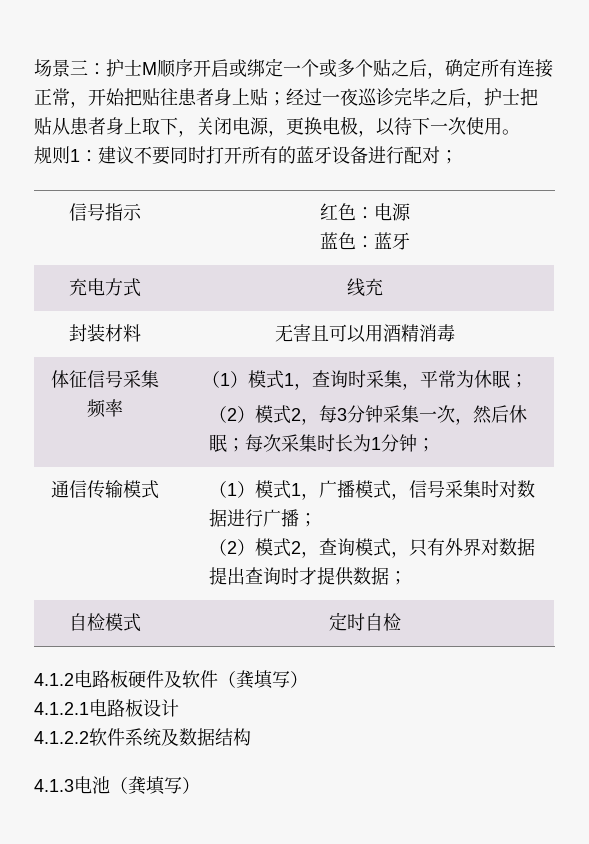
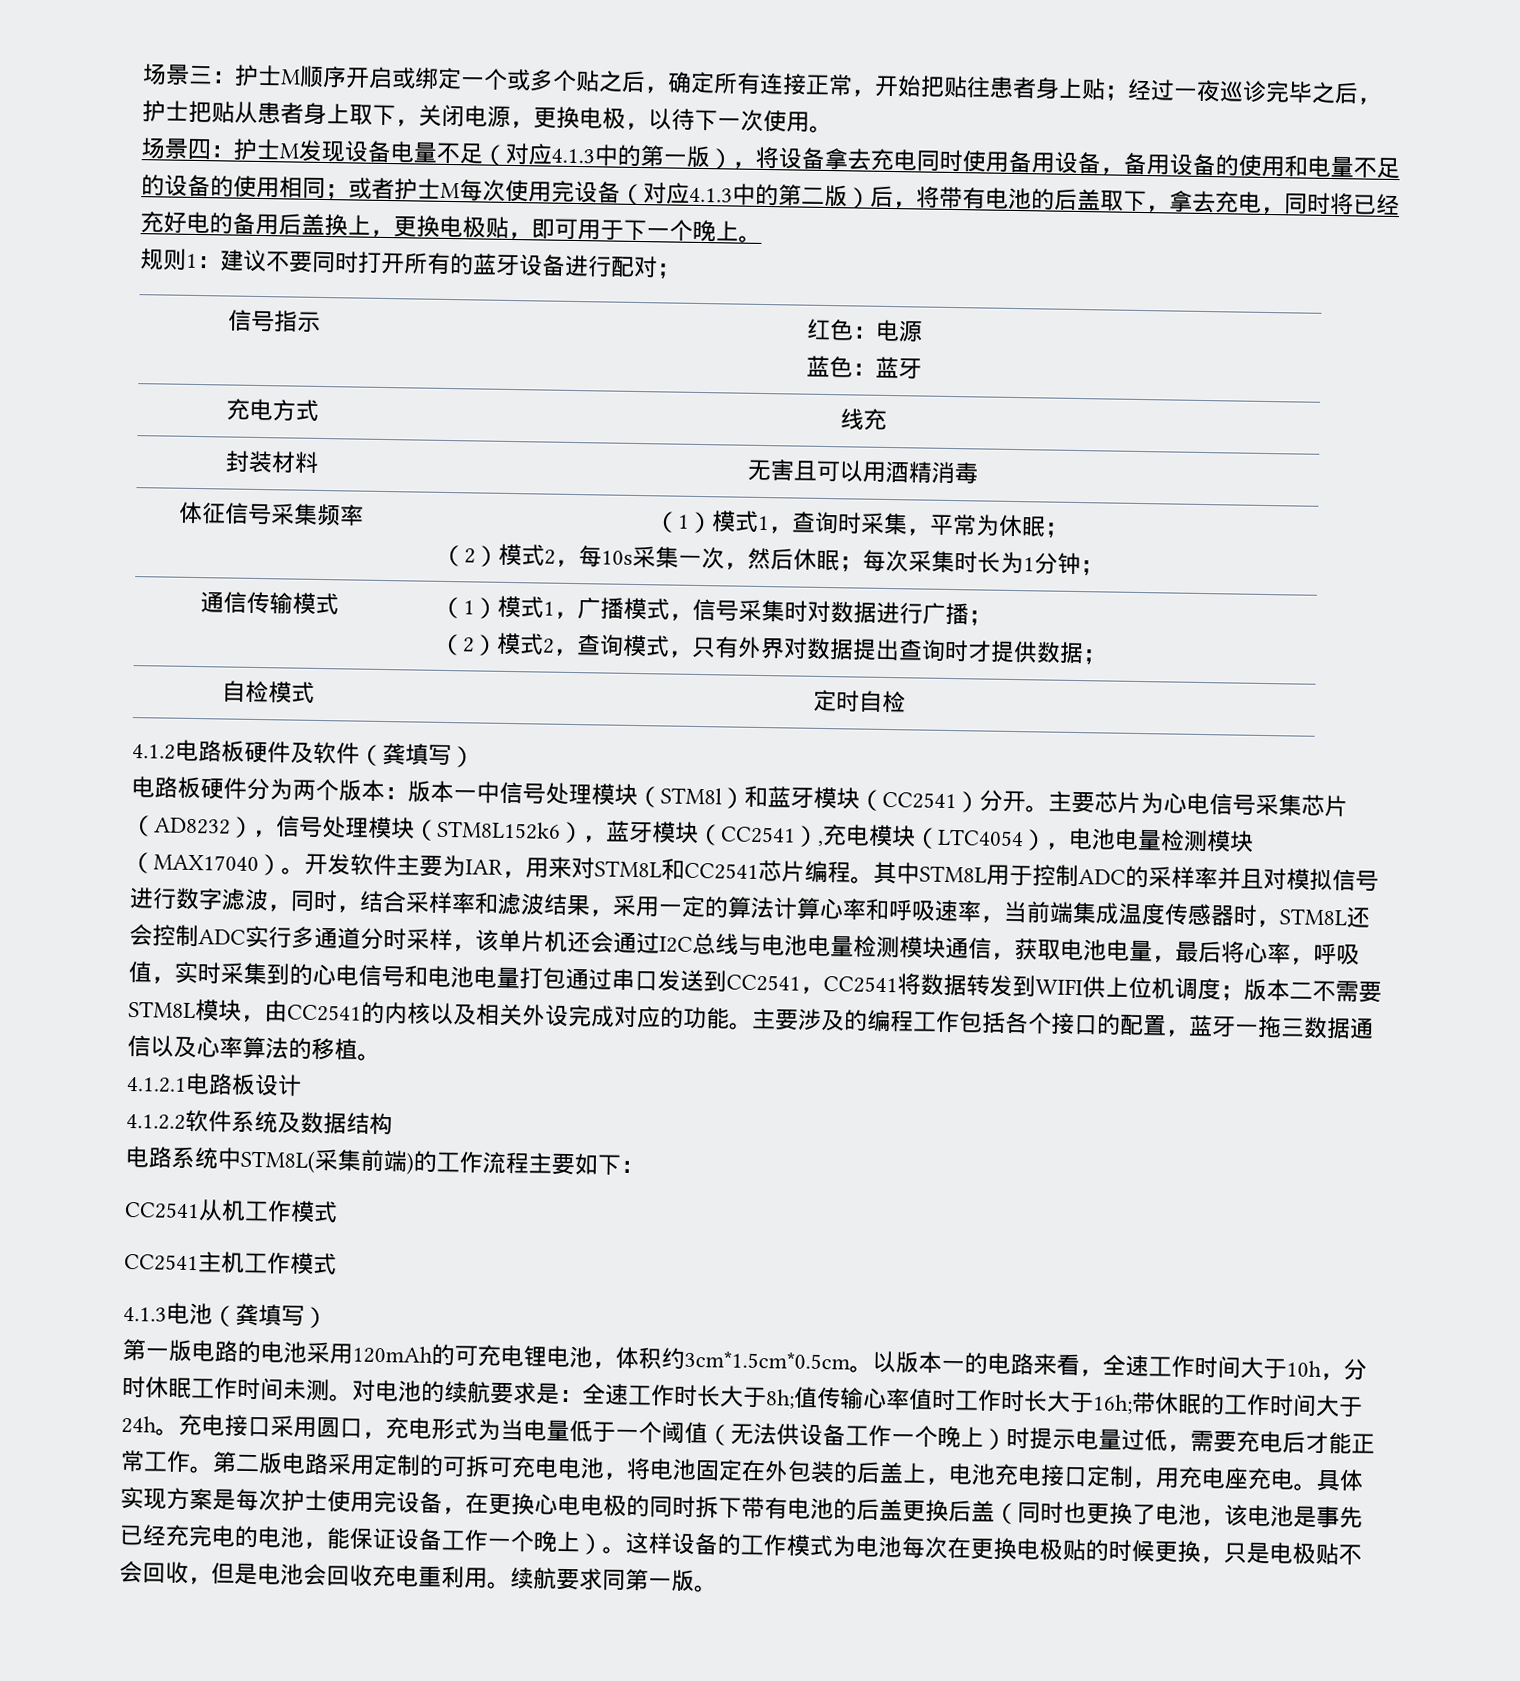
(520, 132) none -> [141,137,1400,180] [141,174,1400,216] [140,211,762,243] // 场景四：护士M发现设备电量不足（对应4.1.3中的第一版），将设备拿去充电同时使用备用设备，备用设备的使用和电量不足的设备的使用相同；或者护士M每次使用完设备（对应4.1.3中的第二版）后，将带有电池的后盖取下，拿去充电，同时将已经充好电的备用后盖换上，更换电极贴，即可用于下一个晚上。
[336,405,383,423] 3分钟 -> [601,550,634,565] 10s
(308, 679) none -> [131,776,1348,818] [130,815,1254,853] [130,852,1379,892] [129,887,1371,928] [129,923,1360,966] [128,960,1382,1003] [128,999,1374,1040] [127,1034,381,1061] // 电路板硬件分为两个版本：版本一中信号处理模块（STM8l）和蓝牙模块（CC2541）分开。主要芯片为心电信号采集芯片（AD8232），信号处理模块（STM8L152k6），蓝牙模块（CC2541）,充电模块（LTC4054），电池电量检测模块（MAX17040）。开发软件主要为IAR，用来对STM8L和CC2541芯片编程。其中STM8L用于控制ADC的采样率并且对模拟信号进行数字滤波，同时，结合采样率和滤波结果，采用一定的算法计算心率和呼吸速率，当前端集成温度传感器时，STM8L还会控制ADC实行多通道分时采样，该单片机还会通过I2C总线与电池电量检测模块通信，获取电池电量，最后将心率，呼吸值，实时采集到的心电信号和电池电量打包通过串口发送到CC2541，CC2541将数据转发到WIFI供上位机调度；版本二不需要STM8L模块，由CC2541的内核以及相关外设完成对应的功能。主要涉及的编程工作包括各个接口的配置，蓝牙一拖三数据通信以及心率算法的移植。
(251, 737) none -> [125,1145,644,1176] [124,1199,338,1224] [124,1251,337,1276] // 电路系统中STM8L(采集前端)的工作流程主要如下： // CC2541从机工作模式 // CC2541主机工作模式
(200, 785) none -> [122,1338,1367,1381] [122,1375,1363,1418] [121,1413,1375,1455] [120,1449,1364,1492] [120,1486,1363,1529] [119,1524,1362,1566] [119,1560,718,1593] // 第一版电路的电池采用120mAh的可充电锂电池，体积约3cm*1.5cm*0.5cm。以版本一的电路来看，全速工作时间大于10h，分时休眠工作时间未测。对电池的续航要求是：全速工作时长大于8h;值传输心率值时工作时长大于16h;带休眠的工作时间大于24h。充电接口采用圆口，充电形式为当电量低于一个阈值（无法供设备工作一个晚上）时提示电量过低，需要充电后才能正常工作。第二版电路采用定制的可拆可充电电池，将电池固定在外包装的后盖上，电池充电接口定制，用充电座充电。具体实现方案是每次护士使用完设备，在更换心电电极的同时拆下带有电池的后盖更换后盖（同时也更换了电池，该电池是事先已经充完电的电池，能保证设备工作一个晚上）。这样设备的工作模式为电池每次在更换电极贴的时候更换，只是电极贴不会回收，但是电池会回收充电重利用。续航要求同第一版。

